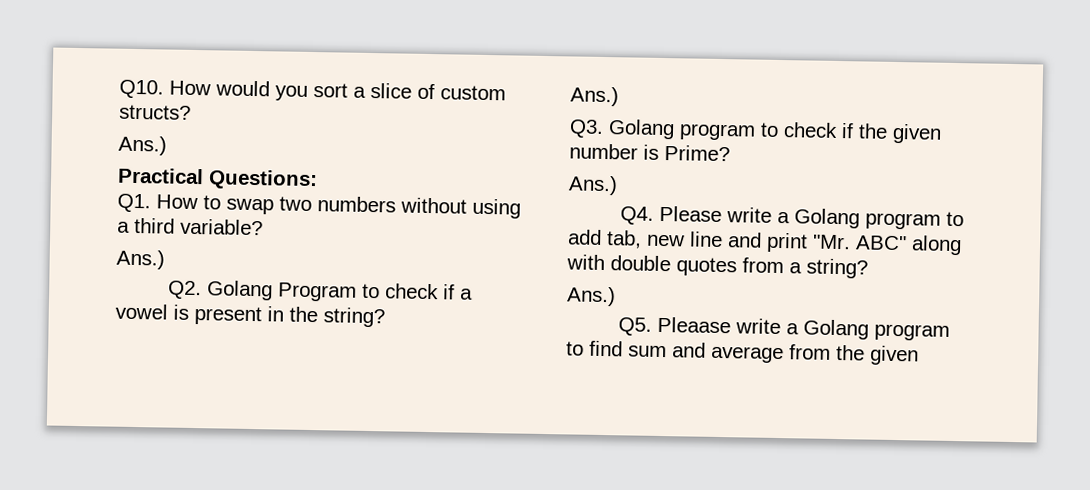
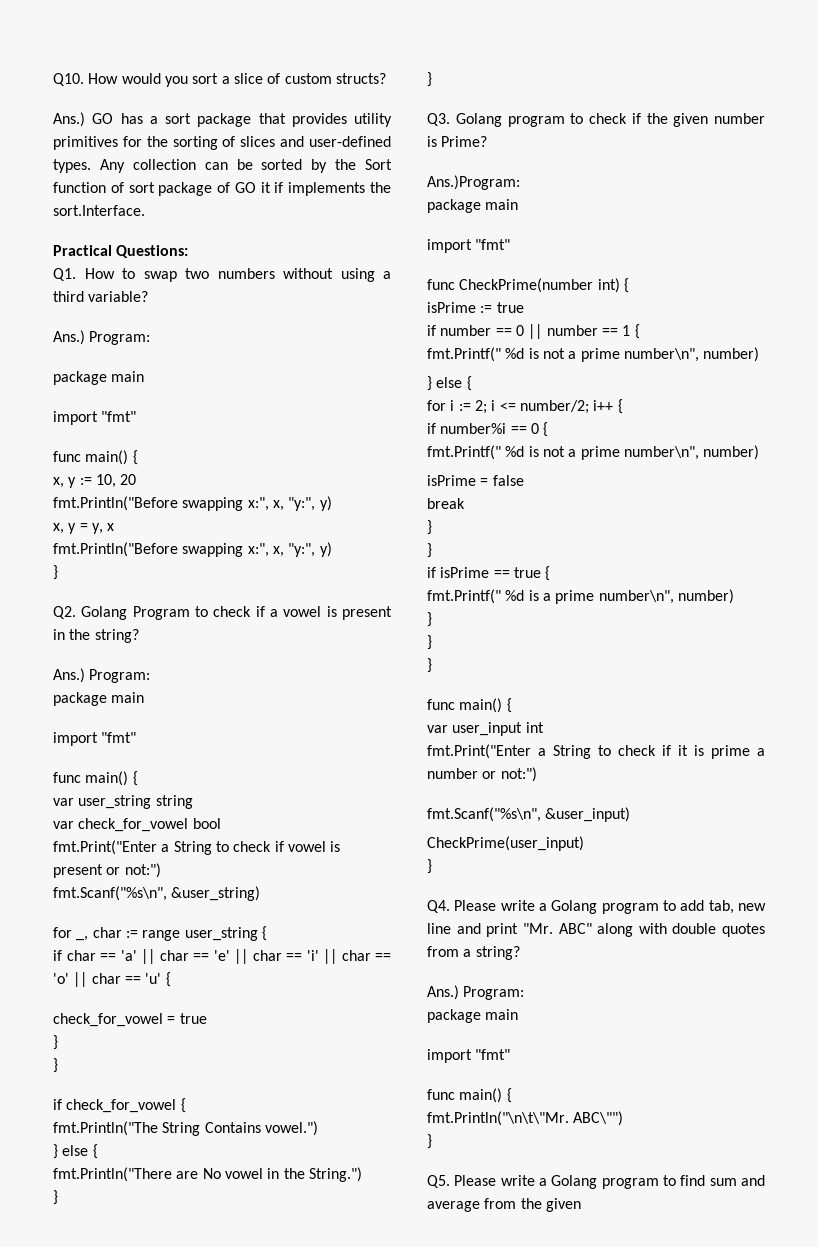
(167, 145) none -> [92,113,392,127] [53,136,391,150] [53,159,392,173] [53,182,391,196] [53,205,145,216] GO has a sort package that provides utility primitives for the sorting of slices and user-defined types. Any collection can be sorted by the Sort function of sort package of GO it if implements the sort.Interface.
(165, 259) none -> [89,331,151,345] [53,371,145,385] [53,411,137,425] [53,450,138,465] [53,474,137,488] [53,496,332,511] [53,523,115,534] [53,542,332,557] [53,565,58,580] Program: // package main // import "fmt" // func main() { // x, y := 10, 20 // fmt.Println("Before swapping x:", x, "y:", y) // x, y = y, x // fmt.Println("Before swapping x:", x, "y:", y) // }
(619, 96) none -> [89,669,151,683] [53,692,145,706] [53,732,137,746] [53,771,138,786] [53,795,193,809] [53,818,221,832] [53,840,341,855] [53,863,161,878] [53,886,261,901] [53,926,267,941] [53,949,391,964] [53,972,171,987] [53,1013,207,1027] [53,1035,58,1050] [53,1058,58,1073] [53,1098,186,1113] [53,1121,318,1136] [53,1144,98,1159] [53,1167,362,1182] [53,1190,58,1205] [427,72,432,87] Program: // package main // import "fmt" // func main() { // var user_string string // var check_for_vowel bool // fmt.Print("Enter a String to check if vowel is present or not:") // fmt.Scanf("%s\n", &user_string) // for _, char := range user_string { // if char == 'a' || char == 'e' || char == 'i' || char == 'o' || char == 'u' { // check_for_vowel = true // } // } // if check_for_vowel { // fmt.Println("The String Contains vowel.") // } else { // fmt.Println("There are No vowel in the String.") // } // }
[568,175,618,196] Ans.) -> [427,175,520,190] [427,199,519,213] [427,239,511,253] [427,278,629,293] [427,302,524,313] [427,324,640,339] [427,347,760,362] [427,376,472,391] [427,399,623,414] [427,422,549,437] [427,445,760,460] [427,475,524,486] [427,498,465,509] [427,520,432,535] [427,543,432,558] [427,566,551,581] [427,589,734,604] [427,612,432,627] [427,635,432,650] [427,658,432,673] [427,698,512,713] [427,722,544,736] [427,744,765,759] [427,767,537,782] [427,807,631,822] [427,836,584,851] [427,859,432,874] Ans.)Program: // package main // import "fmt" // func CheckPrime(number int) { // isPrime := true // if number == 0 || number == 1 { // fmt.Printf(" %d is not a prime number\n", number) // } else { // for i := 2; i <= number/2; i++ { // if number%i == 0 { // fmt.Printf(" %d is not a prime number\n", number) // isPrime = false // break // } // } // if isPrime == true { // fmt.Printf(" %d is a prime number\n", number) // } // } // } // func main() { // var user_input int // fmt.Print("Enter a String to check if it is prime a number or not:") // fmt.Scanf("%s\n", &user_input) // CheckPrime(user_input) // }
(616, 296) none -> [463,986,525,1000] [427,1009,519,1023] [427,1049,511,1063] [427,1088,512,1103] [427,1111,624,1126] [427,1134,432,1149] Program: // package main // import "fmt" // func main() { // fmt.Println("\n\t\"Mr. ABC\"") // }
[657,316,732,334] Pleaase -> [454,1175,497,1186] Please

